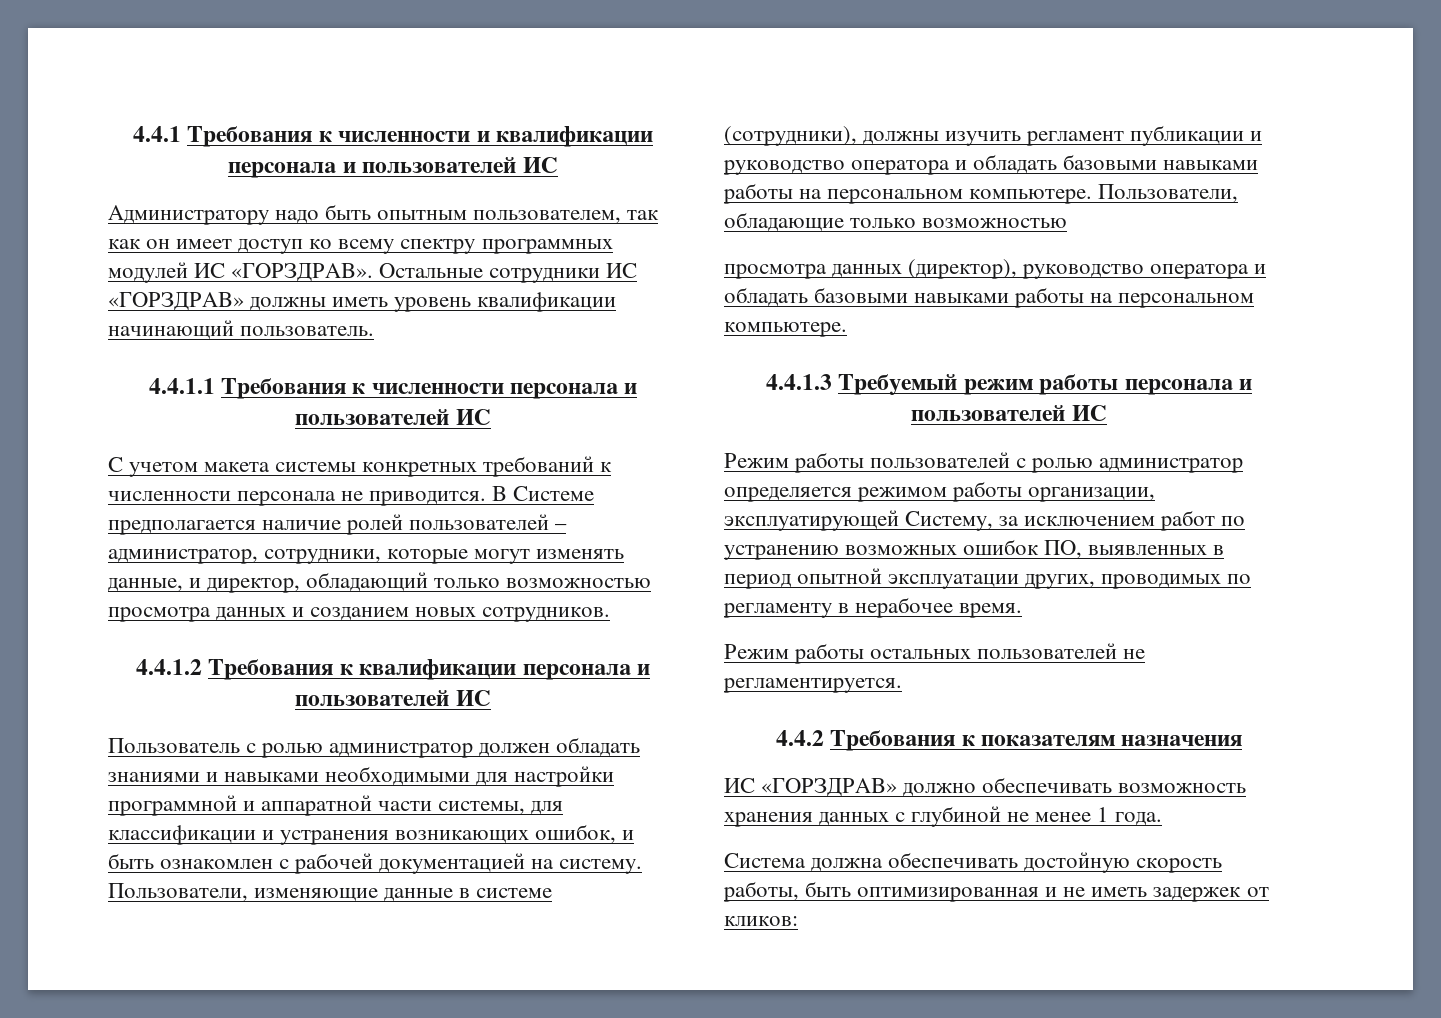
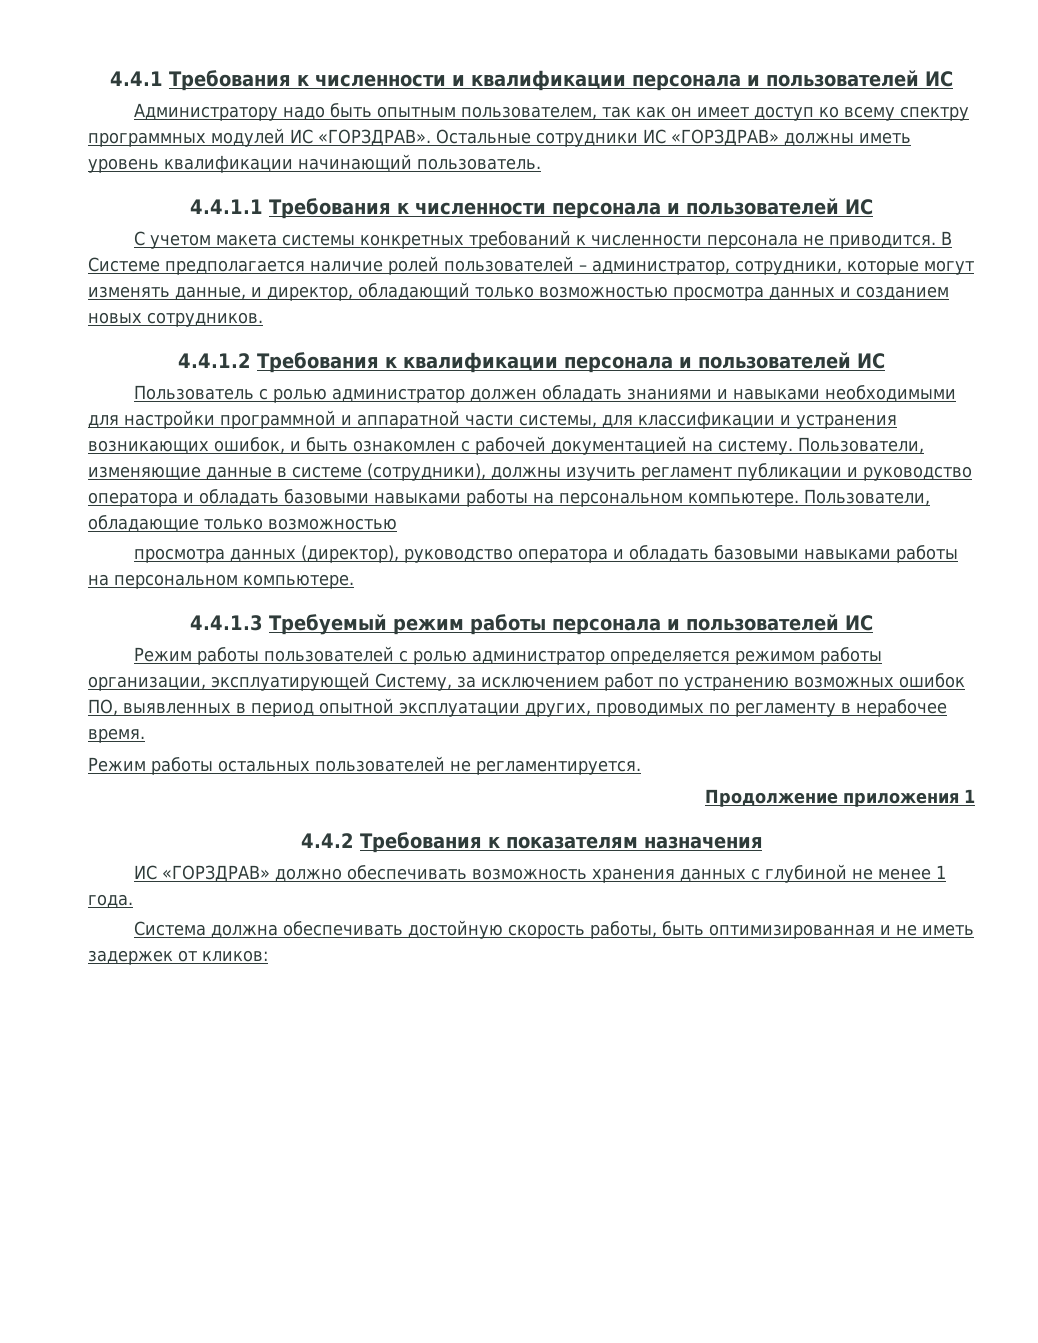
(902, 685) none -> [705,789,975,807] // Продолжение приложения 1

